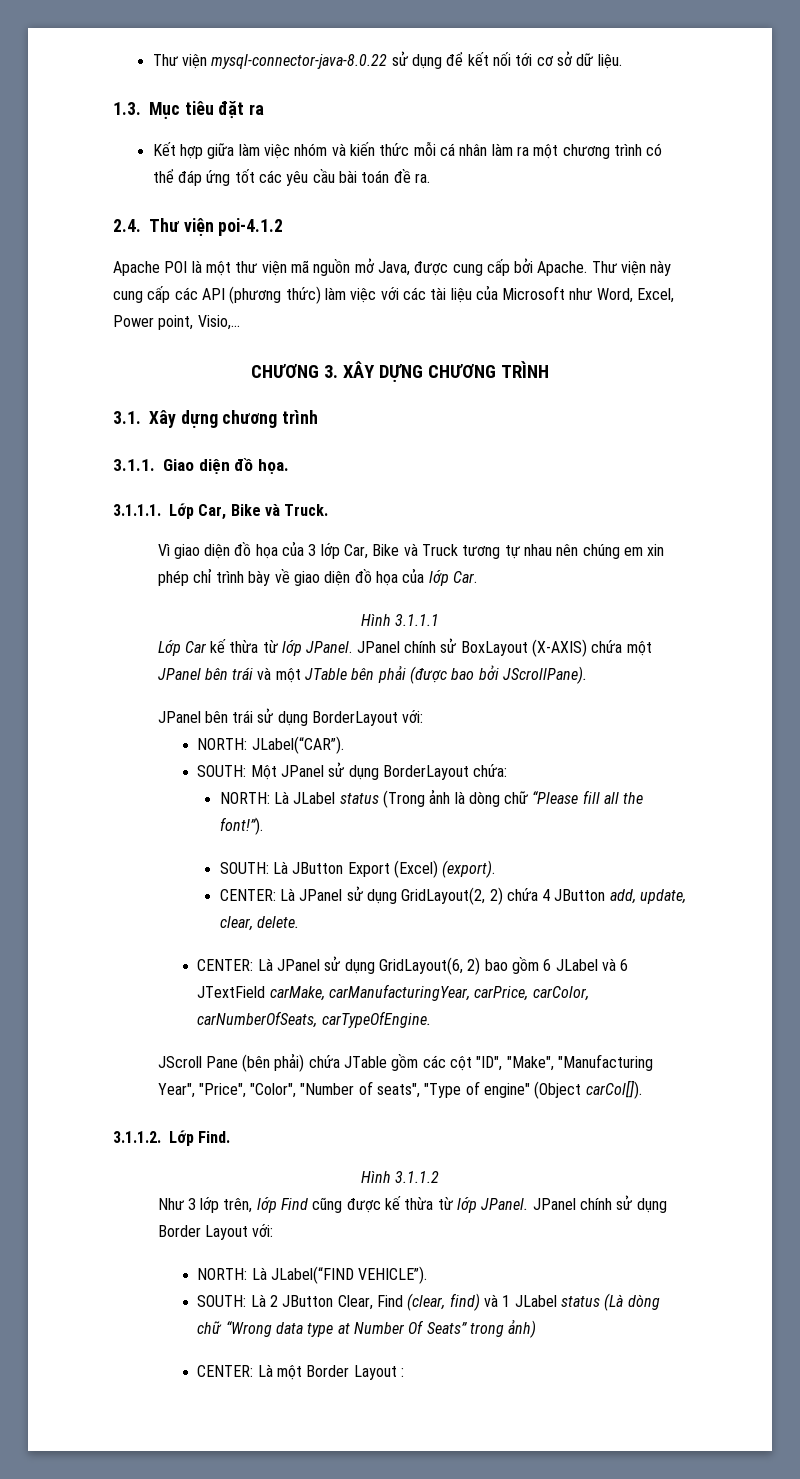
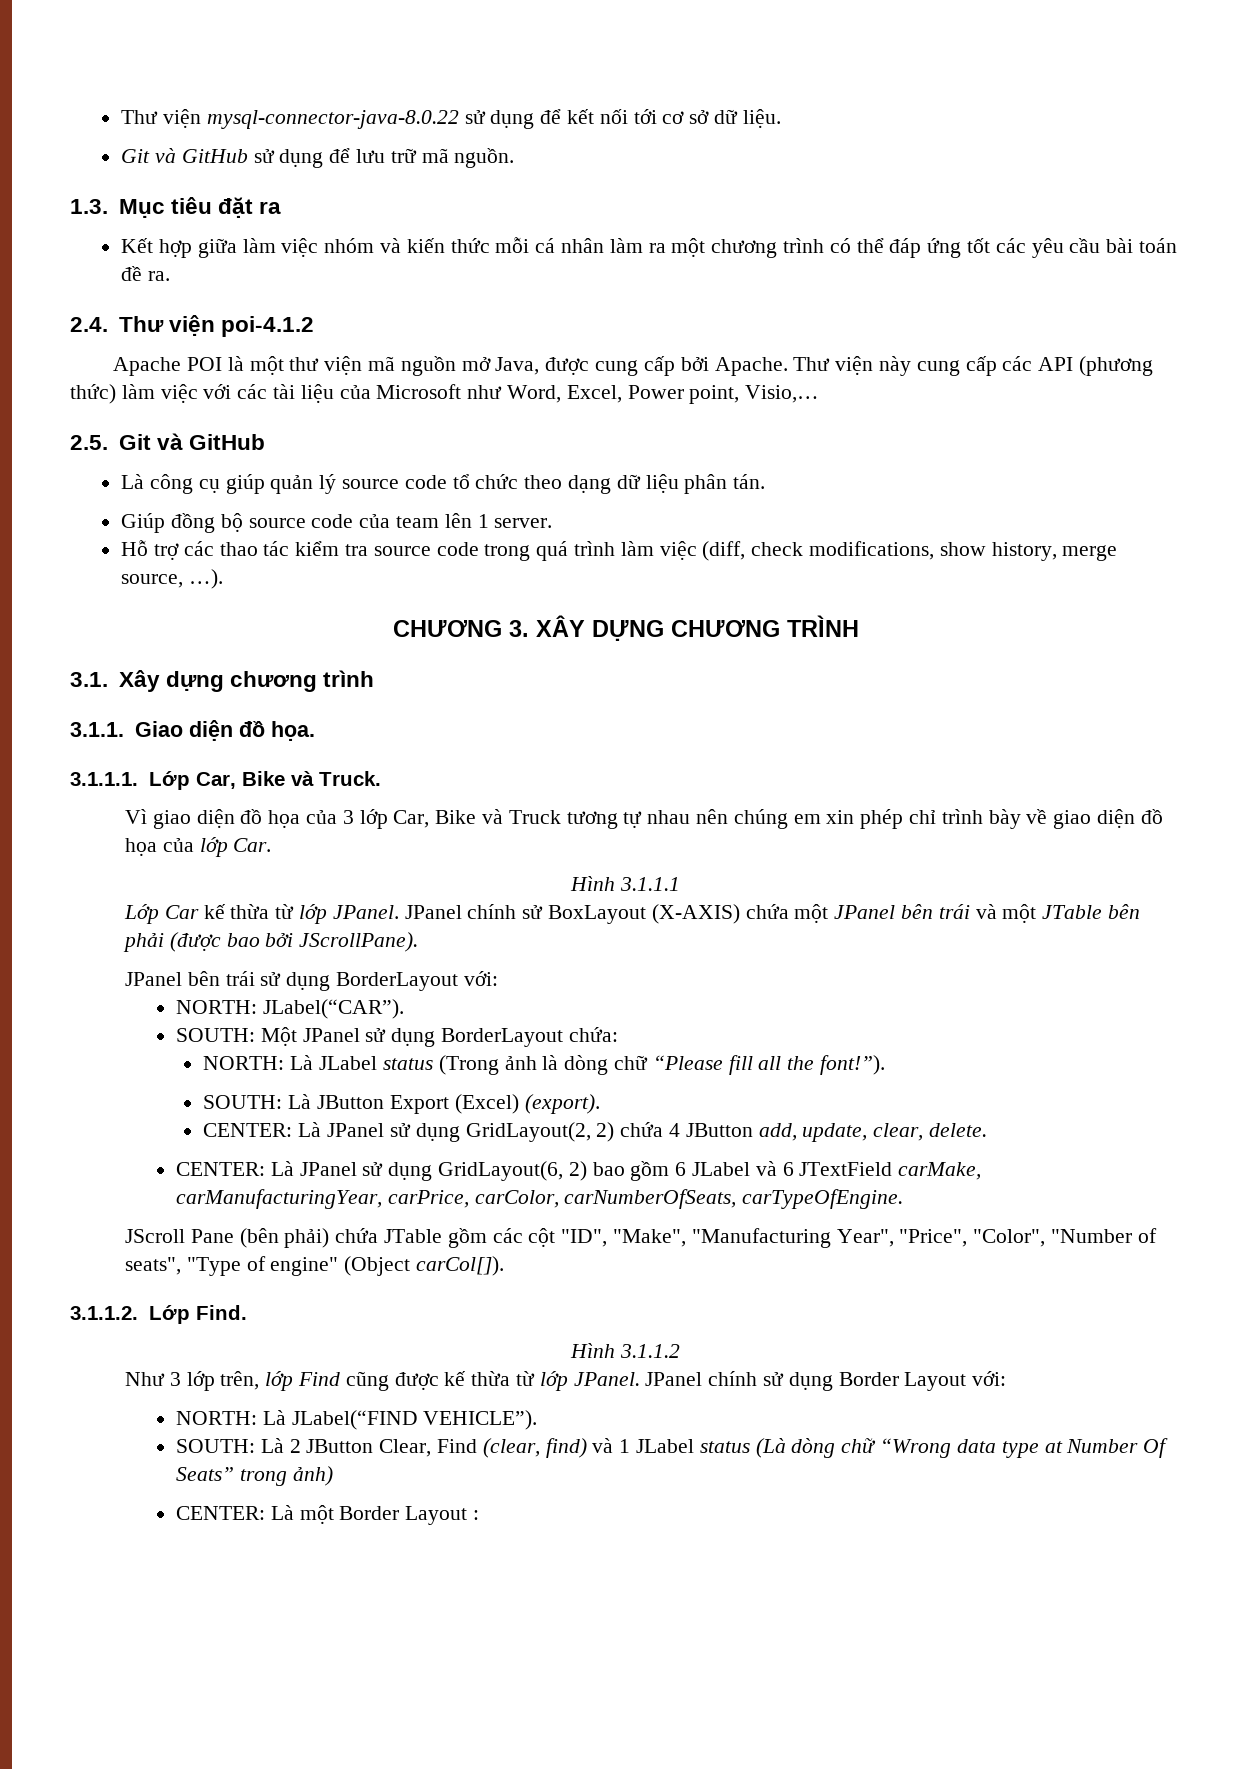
(622, 61) none -> [121,148,515,168] // Git và GitHub sử dụng để lưu trữ mã nguồn.
(240, 322) none -> [70,433,265,450] [121,474,766,494] [121,513,553,533] [121,540,1118,561] [121,569,223,589] // 2.5. Git và GitHub // Là công cụ giúp quản lý source code tổ chức theo dạng dữ liệu phân tán. // Giúp đồng bộ source code của team lên 1 server. // Hỗ trợ các thao tác kiểm tra source code trong quá trình làm việc (diff, check modifications, show history, merge source, …).

